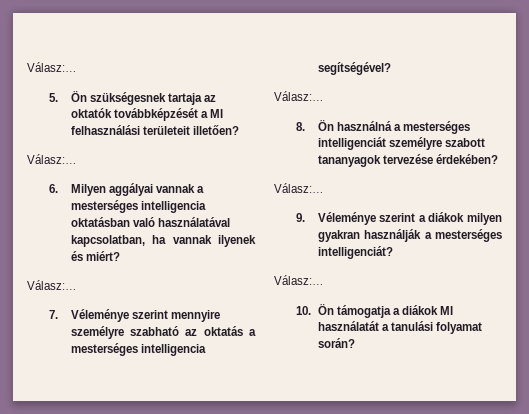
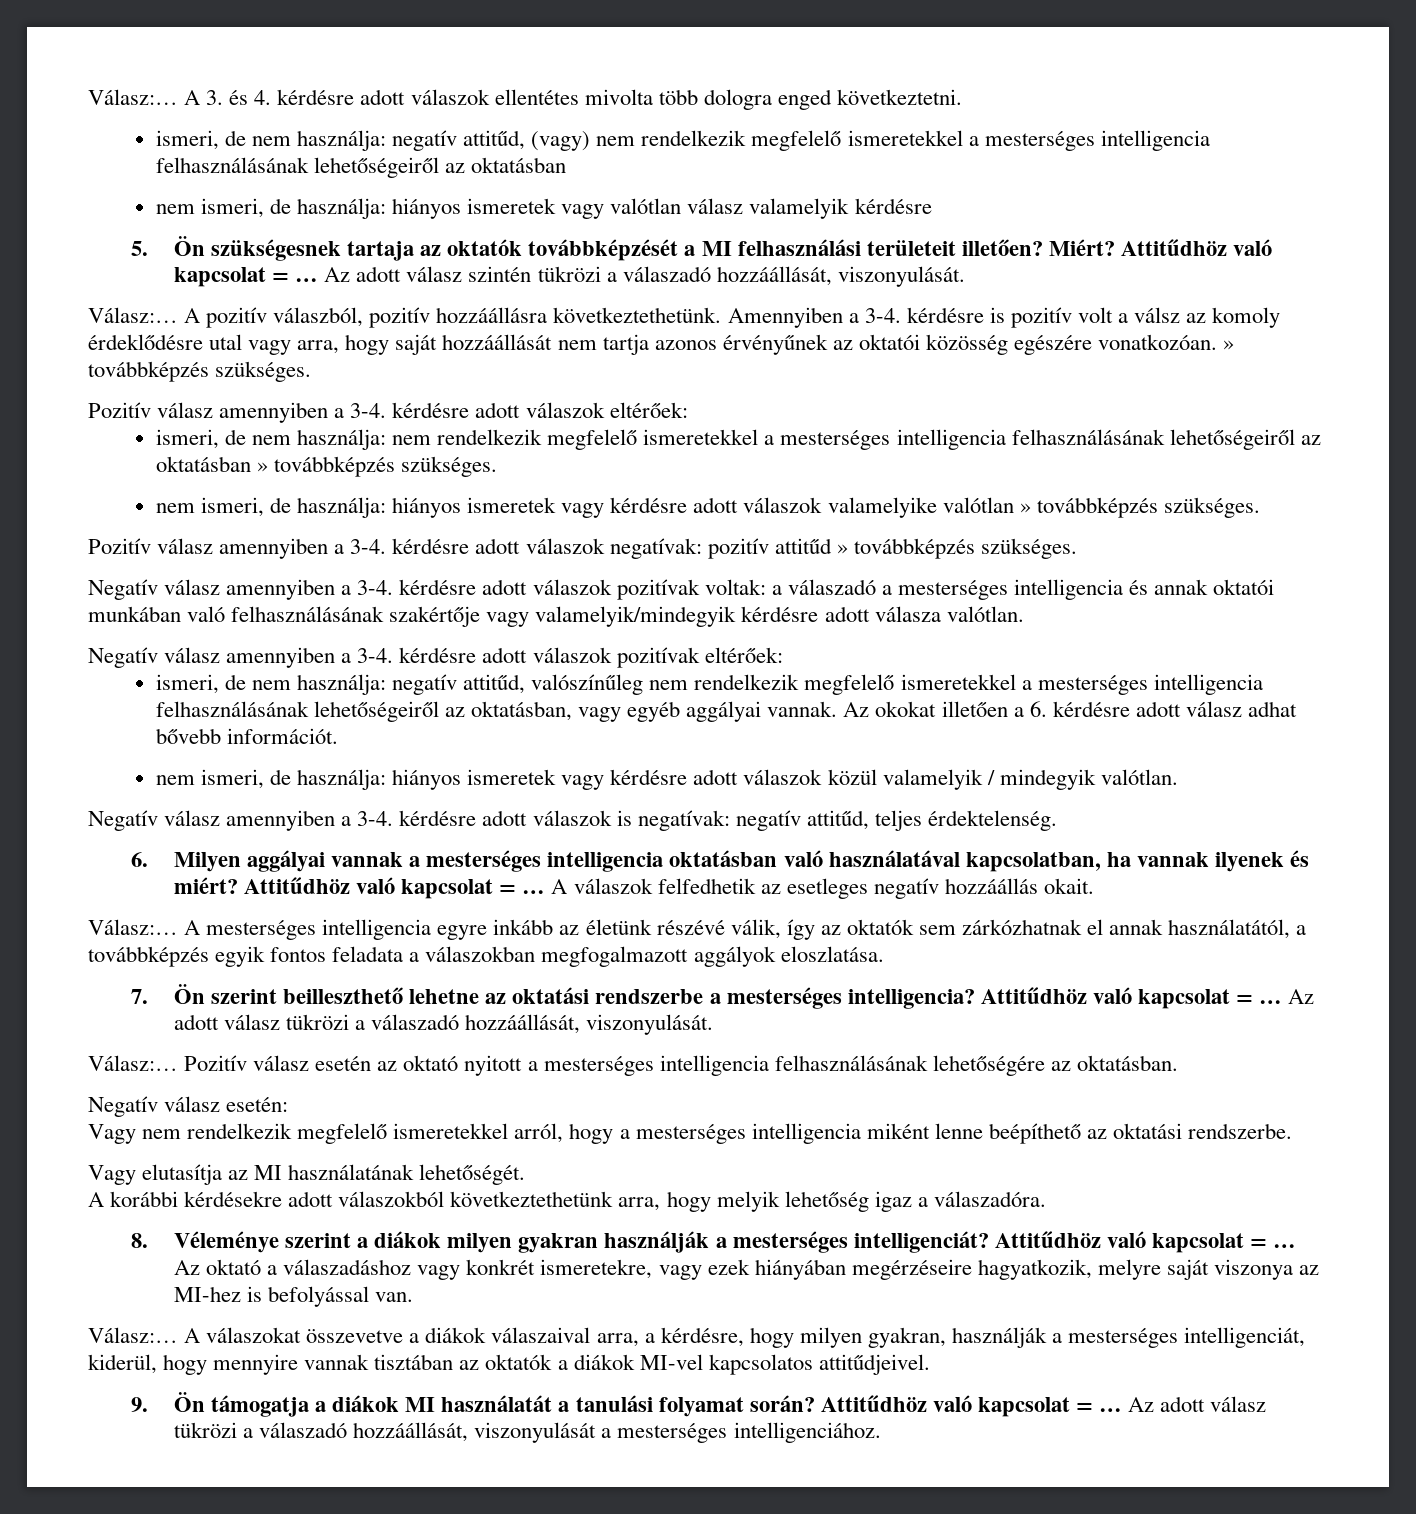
[27,62,77,72] Válasz:… -> [88,89,962,110] [155,130,1210,151] [155,157,566,178] [155,198,932,219] Válasz:… A 3. és 4. kérdésre adott válaszok ellentétes mivolta több dologra enged következtetni. // ismeri, de nem használja: negatív attitűd, (vagy) nem rendelkezik megfelelő ismeretekkel a mesterséges intelligencia felhasználásának lehetőségeiről az oktatásban // nem ismeri, de használja: hiányos ismeretek vagy valótlan válasz valamelyik kérdésre
[27,154,77,164] // Válasz:… -> [1048,239,1272,256] [174,266,965,287] [88,307,1281,328] [88,334,1235,355] [88,361,312,382] [88,402,688,423] [155,429,1321,450] [155,456,497,477] [155,497,1260,518] [88,538,1077,559] [88,579,1275,600] [88,606,1024,627] [88,647,783,668] [155,674,1263,695] [155,701,1297,722] [155,728,338,744] [155,769,1178,790] [88,810,1057,831] Miért? Attitűdhöz való kapcsolat = … Az adott válasz szintén tükrözi a válaszadó hozzáállását, viszonyulását. // Válasz:… A pozitív válaszból, pozitív hozzáállásra következtethetünk. Amennyiben a 3-4. kérdésre is pozitív volt a válsz az komoly érdeklődésre utal vagy arra, hogy saját hozzáállását nem tartja azonos érvényűnek az oktatói közösség egészére vonatkozóan. » továbbképzés szükséges. // Pozitív válasz amennyiben a 3-4. kérdésre adott válaszok eltérőek: // ismeri, de nem használja: nem rendelkezik megfelelő ismeretekkel a mesterséges intelligencia felhasználásának lehetőségeiről az oktatásban » továbbképzés szükséges. // nem ismeri, de használja: hiányos ismeretek vagy kérdésre adott válaszok valamelyike valótlan » továbbképzés szükséges. // Pozitív válasz amennyiben a 3-4. kérdésre adott válaszok negatívak: pozitív attitűd » továbbképzés szükséges. // Negatív válasz amennyiben a 3-4. kérdésre adott válaszok pozitívak voltak: a válaszadó a mesterséges intelligencia és annak oktatói munkában való felhasználásának szakértője vagy valamelyik/mindegyik kérdésre adott válasza valótlan. // Negatív válasz amennyiben a 3-4. kérdésre adott válaszok pozitívak eltérőek: // ismeri, de nem használja: negatív attitűd, valószínűleg nem rendelkezik megfelelő ismeretekkel a mesterséges intelligencia felhasználásának lehetőségeiről az oktatásban, vagy egyéb aggályai vannak. Az okokat illetően a 6. kérdésre adott válasz adhat bővebb információt. // nem ismeri, de használja: hiányos ismeretek vagy kérdésre adott válaszok közül valamelyik / mindegyik valótlan. // Negatív válasz amennyiben a 3-4. kérdésre adott válaszok is negatívak: negatív attitűd, teljes érdektelenség.
[27,280,77,290] [48,309,220,322] [70,326,256,339] [70,343,206,356] [317,62,391,75] [274,91,324,101] [295,119,471,134] [317,137,485,150] [317,154,498,167] [274,183,324,193] [295,213,305,222] // Válasz:… // 7. Véleménye szerint mennyire személyre szabható az oktatás a mesterséges intelligencia segítségével? // Válasz:… // 8. Ön használná a mesterséges intelligenciát személyre szabott tananyagok tervezése érdekében? // Válasz:… // 9. -> [244,877,1094,899] [88,919,1307,940] [88,946,884,967] [131,984,1315,1009] [174,1014,714,1035] [88,1055,1178,1076] [88,1096,289,1117] [88,1123,1293,1144] [88,1164,526,1185] [88,1191,1046,1212] [131,1233,149,1248] Attitűdhöz való kapcsolat = … A válaszok felfedhetik az esetleges negatív hozzáállás okait. // Válasz:… A mesterséges intelligencia egyre inkább az életünk részévé válik, így az oktatók sem zárkózhatnak el annak használatától, a továbbképzés egyik fontos feladata a válaszokban megfogalmazott aggályok eloszlatása. // 7. Ön szerint beilleszthető lehetne az oktatási rendszerbe a mesterséges intelligencia? Attitűdhöz való kapcsolat = … Az adott válasz tükrözi a válaszadó hozzáállását, viszonyulását. // Válasz:… Pozitív válasz esetén az oktató nyitott a mesterséges intelligencia felhasználásának lehetőségére az oktatásban. // Negatív válasz esetén: // Vagy nem rendelkezik megfelelő ismeretekkel arról, hogy a mesterséges intelligencia miként lenne beépíthető az oktatási rendszerbe. // Vagy elutasítja az MI használatának lehetőségét. // A korábbi kérdésekre adott válaszokból következtethetünk arra, hogy melyik lehetőség igaz a válaszadóra. // 8.
[274,275,324,285] [295,306,311,315] // Válasz:… // 10. -> [994,1231,1297,1253] [174,1259,1320,1280] [174,1286,414,1307] [88,1327,1306,1348] [88,1354,930,1375] [131,1397,149,1412] Attitűdhöz való kapcsolat = … Az oktató a válaszadáshoz vagy konkrét ismeretekre, vagy ezek hiányában megérzéseire hagyatkozik, melyre saját viszonya az MI-hez is befolyással van. // Válasz:… A válaszokat összevetve a diákok válaszaival arra, a kérdésre, hogy milyen gyakran, használják a mesterséges intelligenciát, kiderül, hogy mennyire vannak tisztában az oktatók a diákok MI-vel kapcsolatos attitűdjeivel. // 9.
(355, 343) none -> [820,1395,1267,1417] [174,1422,881,1443] Attitűdhöz való kapcsolat = … Az adott válasz tükrözi a válaszadó hozzáállását, viszonyulását a mesterséges intelligenciához.

